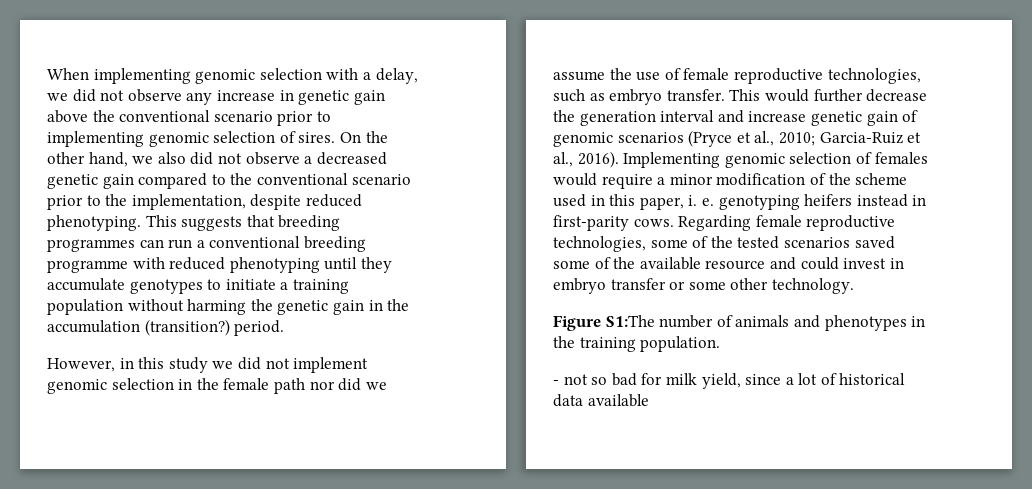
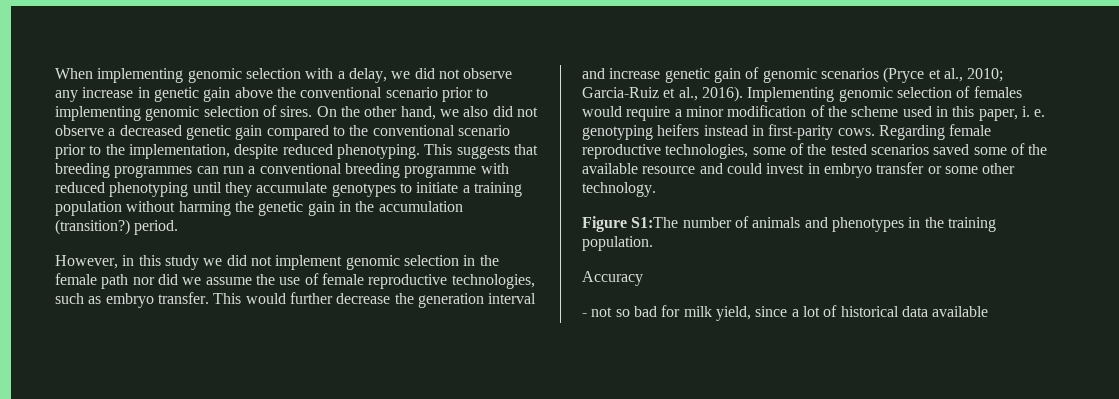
(721, 344) none -> [582,271,643,286] // Accuracy

